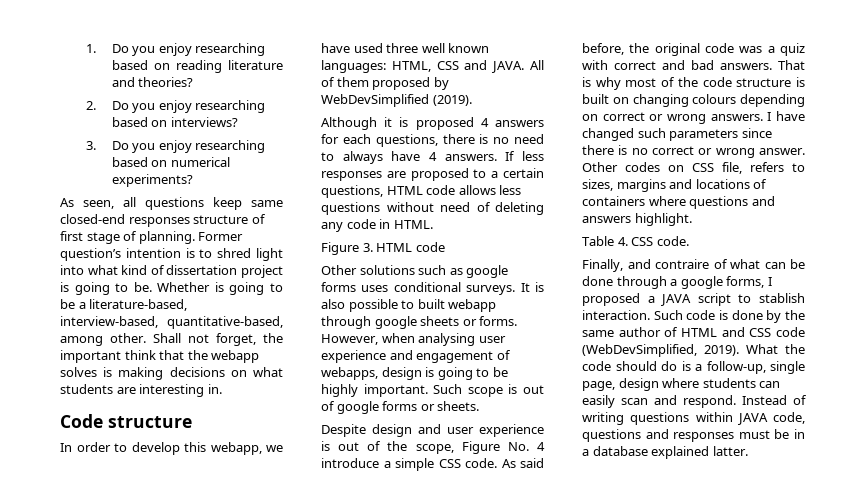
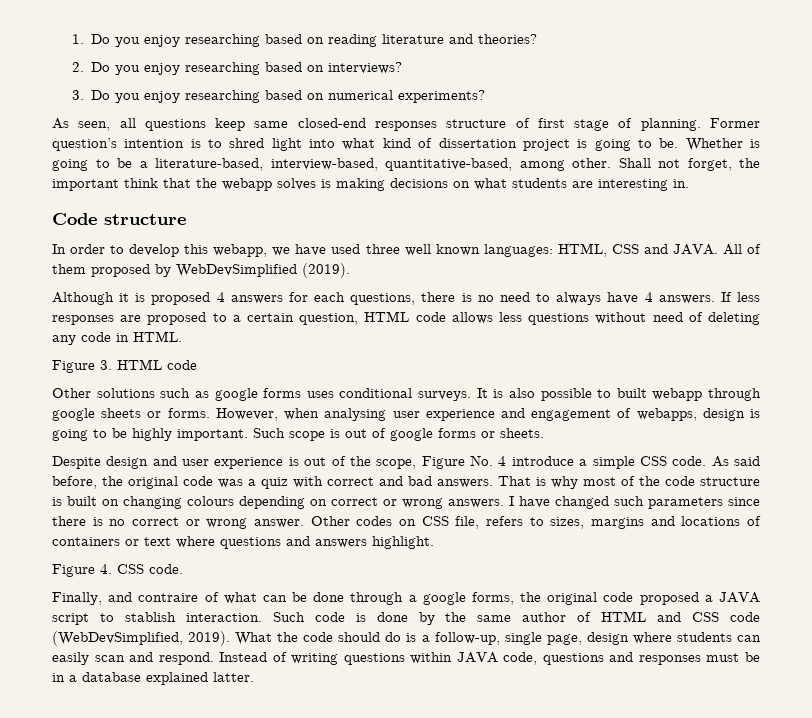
[321,185,383,198] questions, -> [299,313,359,325] question,
(645, 201) none -> [125,537,171,546] or text
[582,236,614,246] Table -> [52,564,95,577] Figure
[767,277,772,286] I -> [520,592,634,605] the original code

